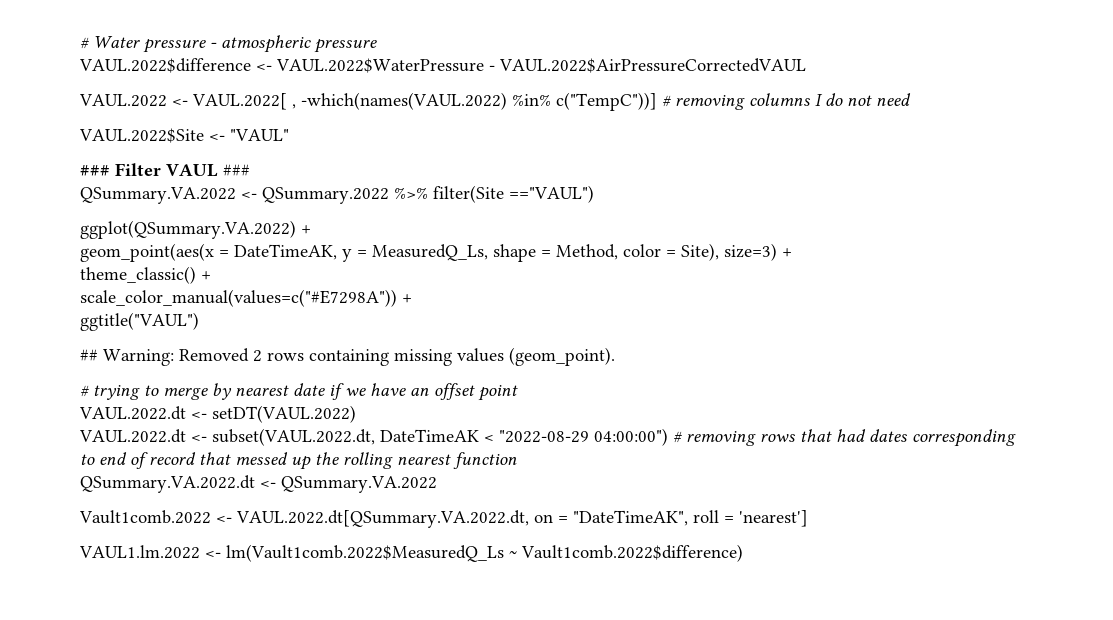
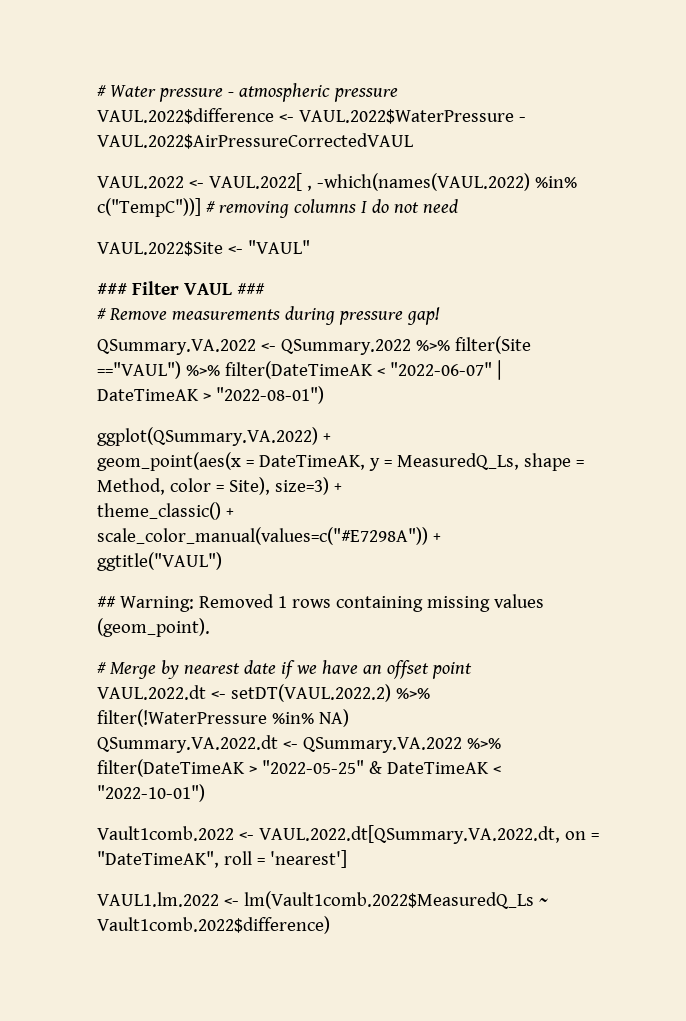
(250, 170) none -> [97,306,440,325] // # Remove measurements during pressure gap!
(594, 194) none -> [185,360,501,380] [97,386,324,404] %>% filter(DateTimeAK < "2022-06-07" | DateTimeAK > "2022-08-01")
[253,350,262,362] 2 -> [277,596,287,608] 1
[93,385,208,400] trying to merge -> [109,662,156,679] Merge
[212,405,356,423] [79,428,1016,447] [80,452,517,470] [80,475,437,493] setDT(VAUL.2022) // VAUL.2022.dt <- subset(VAUL.2022.dt, DateTimeAK < "2022-08-29 04:00:00") # removing rows that had dates corresponding to end of record that messed up the rolling nearest function // QSummary.VA.2022.dt <- QSummary.VA.2022 -> [230,684,430,702] [97,709,349,727] [97,735,501,753] [97,759,501,777] [97,784,205,802] setDT(VAUL.2022.2) %>% filter(!WaterPressure %in% NA) // QSummary.VA.2022.dt <- QSummary.VA.2022 %>% filter(DateTimeAK > "2022-05-25" & DateTimeAK < "2022-10-01")

